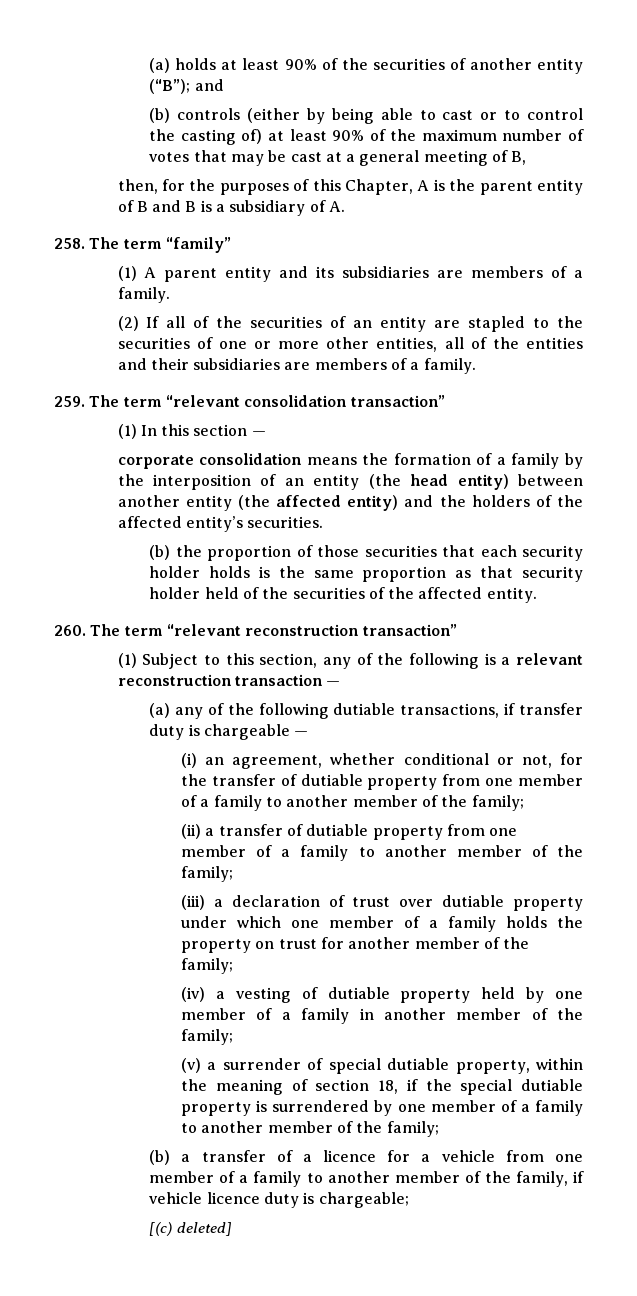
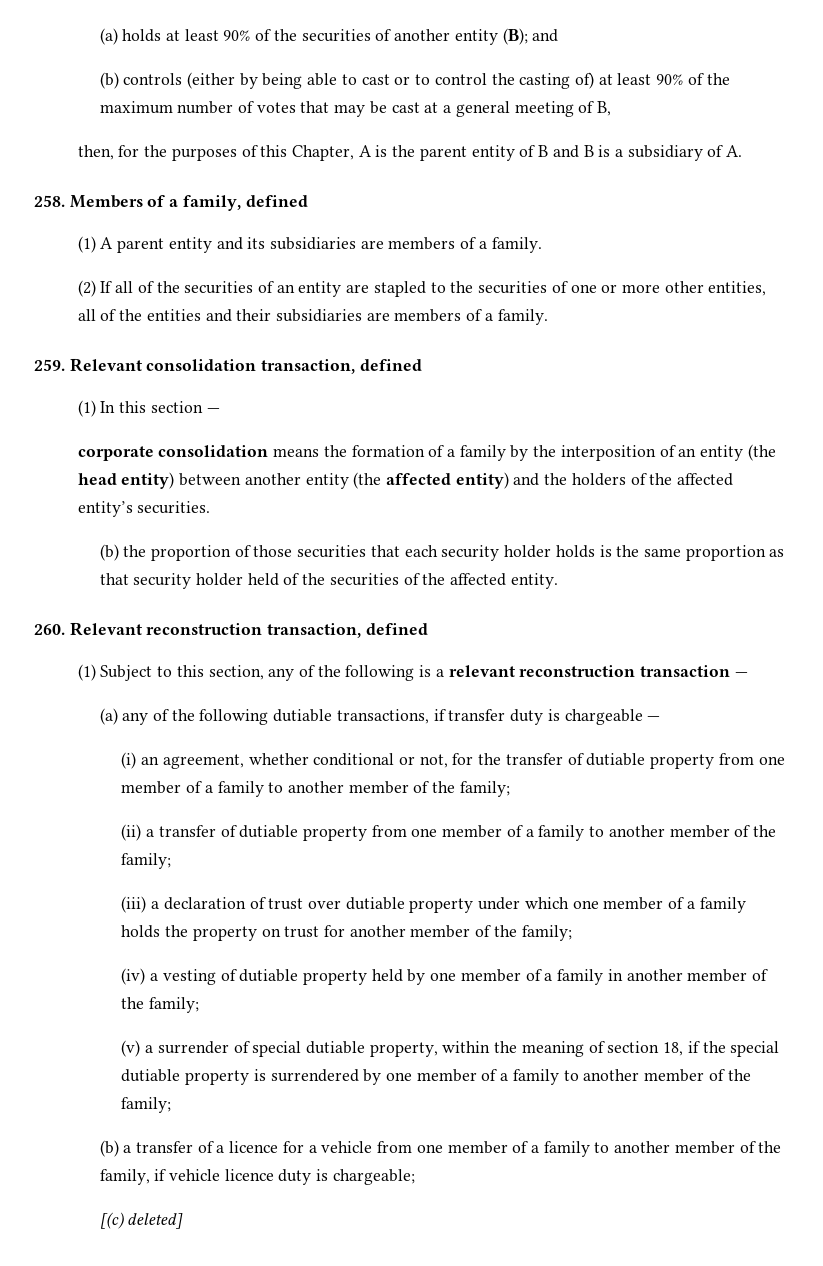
[149,79,191,94] (“B”); -> [502,28,528,45] (B);
[89,237,231,253] The term “family” -> [69,195,308,211] Members of a family, defined
[89,395,445,407] The term “relevant consolidation transaction” -> [69,358,422,374] Relevant consolidation transaction, defined
[90,624,457,636] The term “relevant reconstruction transaction” -> [69,622,428,638] Relevant reconstruction transaction, defined

